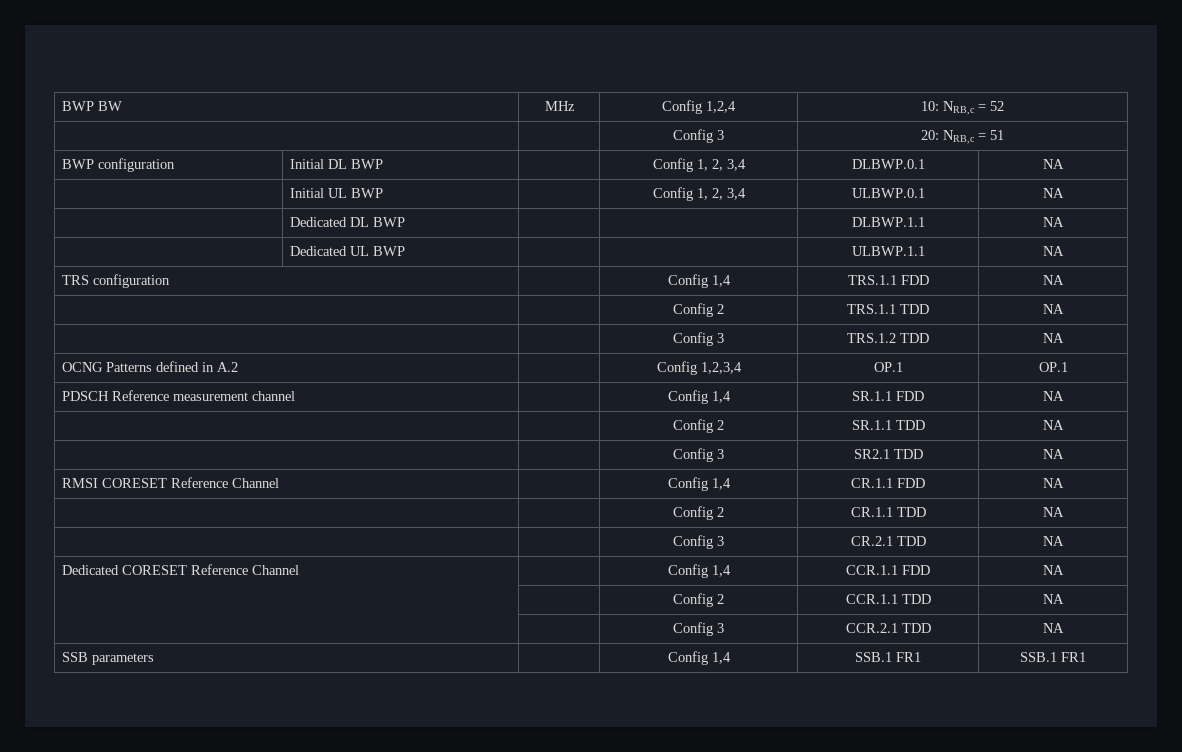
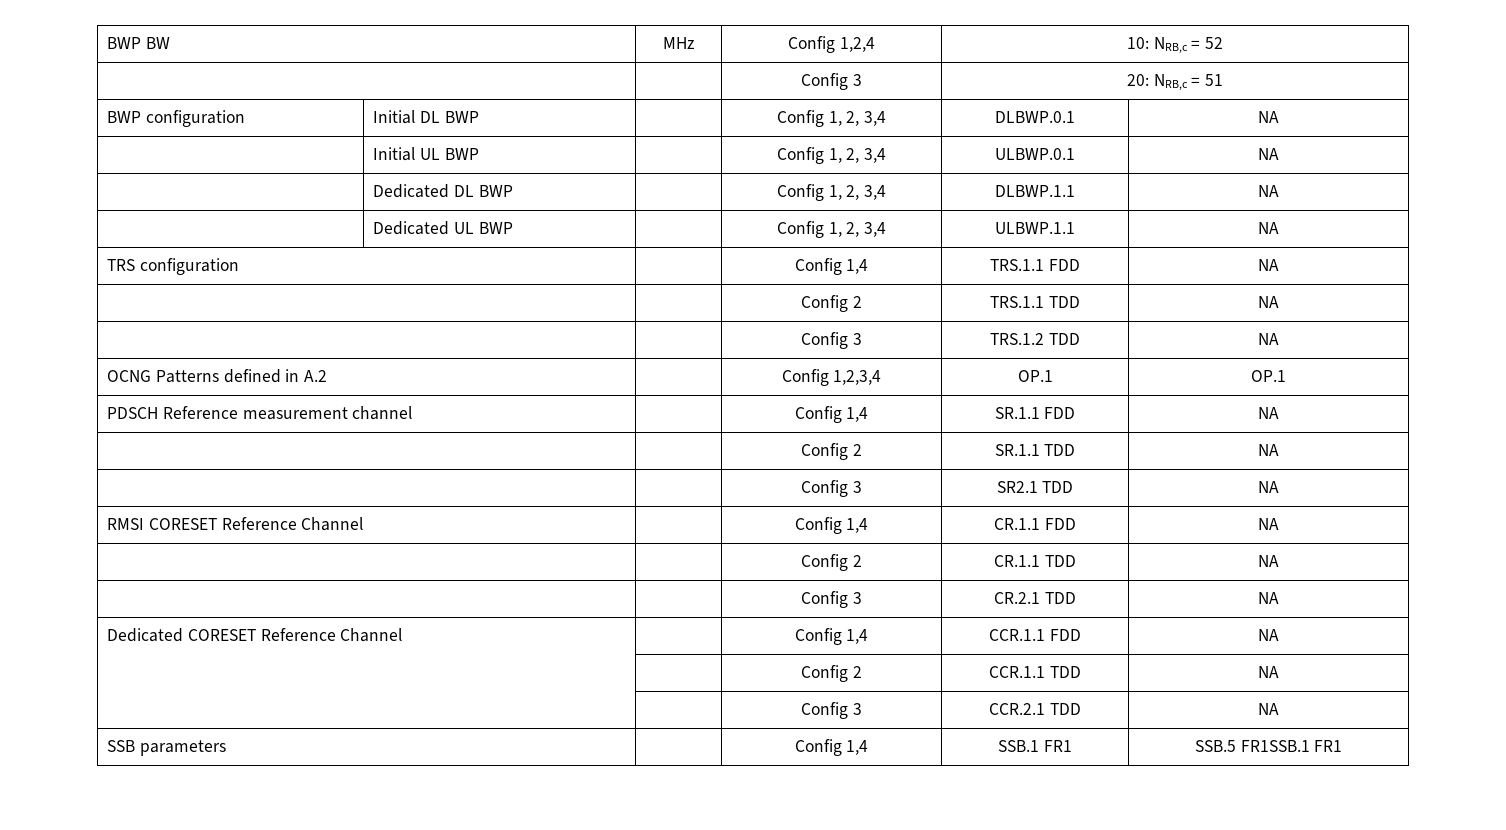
(406, 222) none -> [776,184,887,201] Config 1, 2, 3,4
(406, 251) none -> [776,221,887,238] Config 1, 2, 3,4
[1020,652,1057,662] SSB.1 -> [1194,740,1310,752] SSB.5 FR1SSB.1

